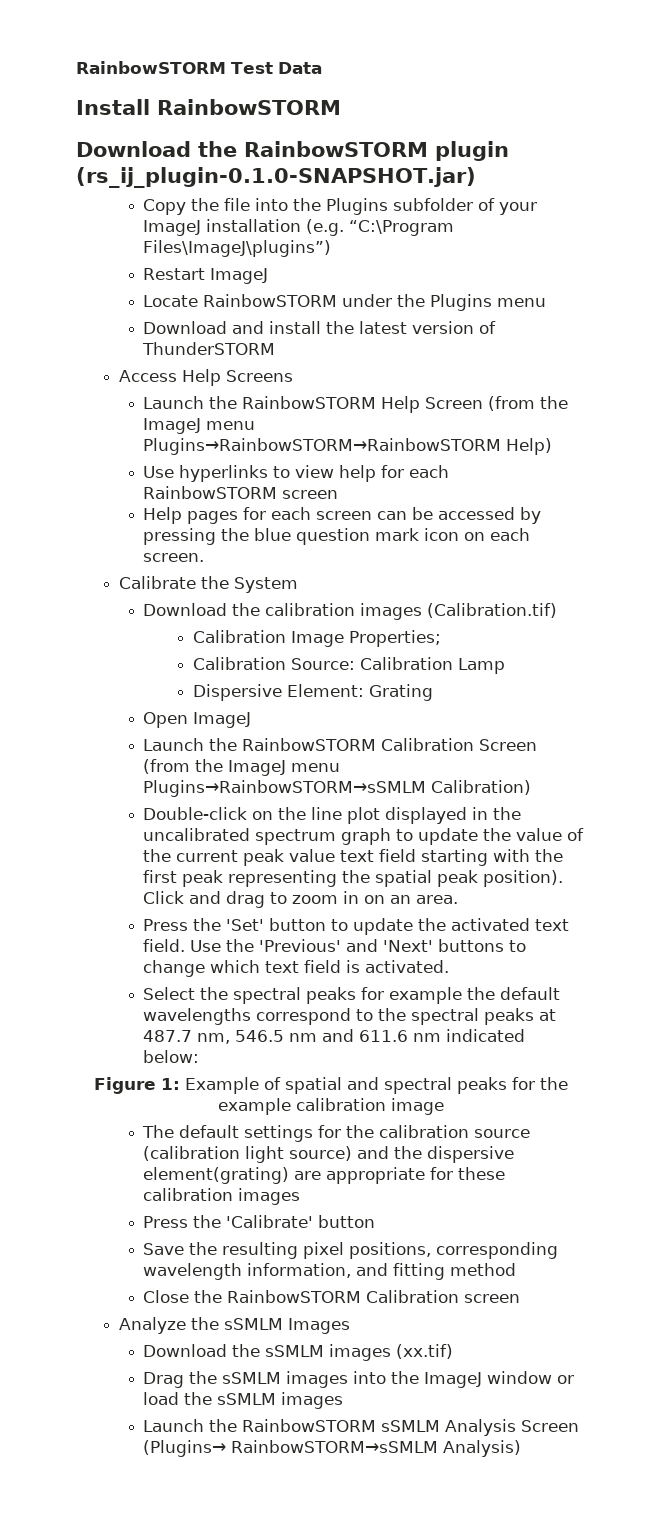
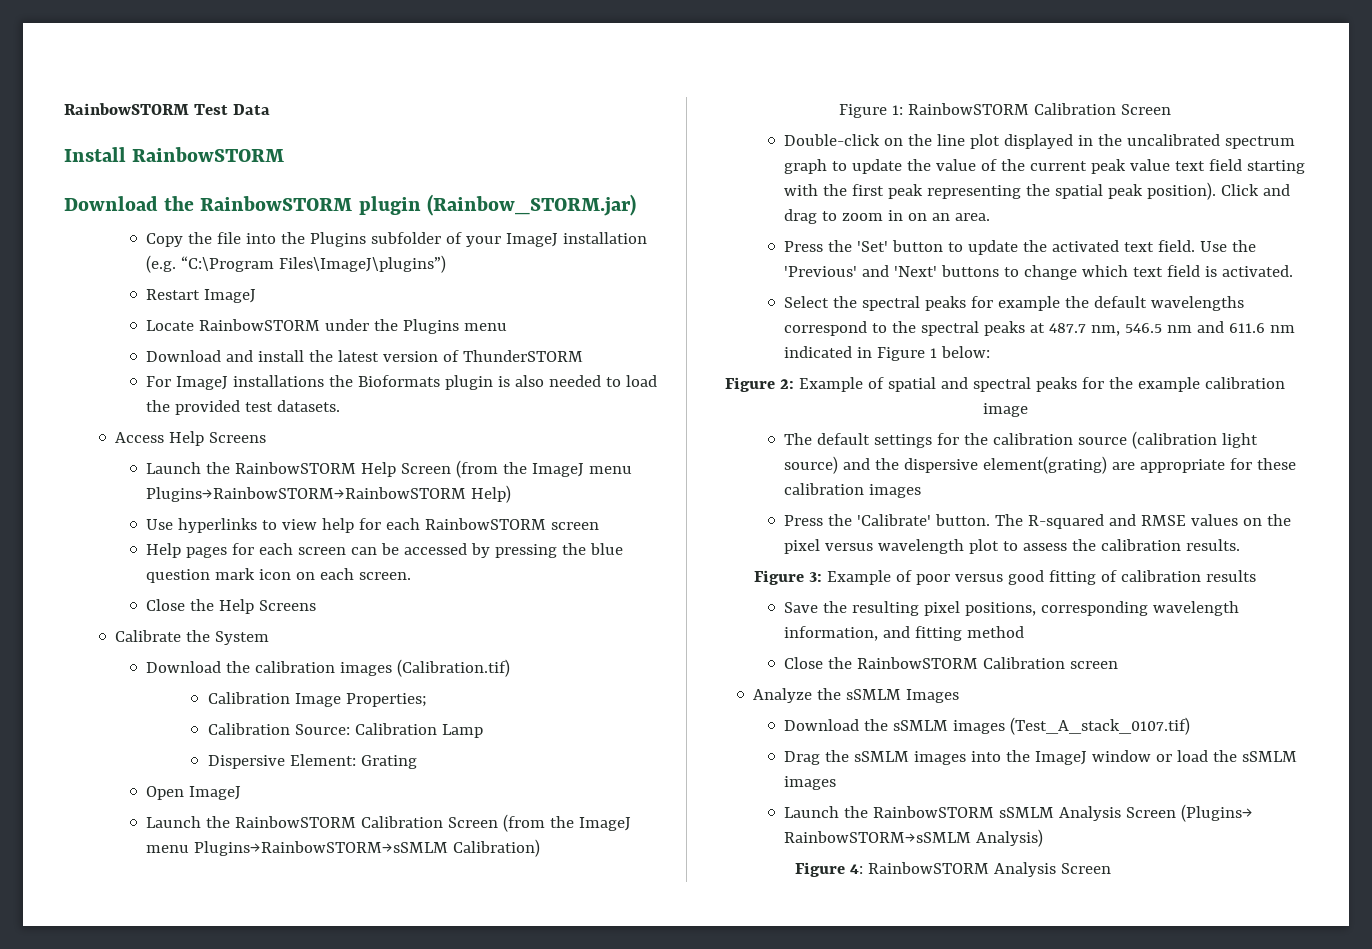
[76,167,476,188] (rs_ij_plugin-0.1.0-SNAPSHOT.jar) -> [426,194,636,216] (Rainbow_STORM.jar)
(276, 348) none -> [146,375,658,390] [146,400,341,415] // For ImageJ installations the Bioformats plugin is also needed to load the provided test datasets.
(205, 557) none -> [146,599,317,614] // Close the Help Screens
(532, 787) none -> [839,103,1171,118] // Figure 1: RainbowSTORM Calibration Screen
(526, 1035) none -> [857,347,938,361] in Figure 1
[160,1078,180,1090] 1: -> [780,379,795,389] 2:
[318,1215,376,1228] button -> [935,514,1292,529] [784,539,1241,554] [754,570,1256,585] button. The R-squared and RMSE values on the pixel versus wavelength plot to assess the calibration results. // Figure 3: Example of poor versus good fitting of calibration results
[396,1344,454,1359] (xx.tif) -> [1010,717,1191,735] (Test_A_stack_0107.tif)
(522, 1448) none -> [794,862,1111,877] // Figure 4: RainbowSTORM Analysis Screen

